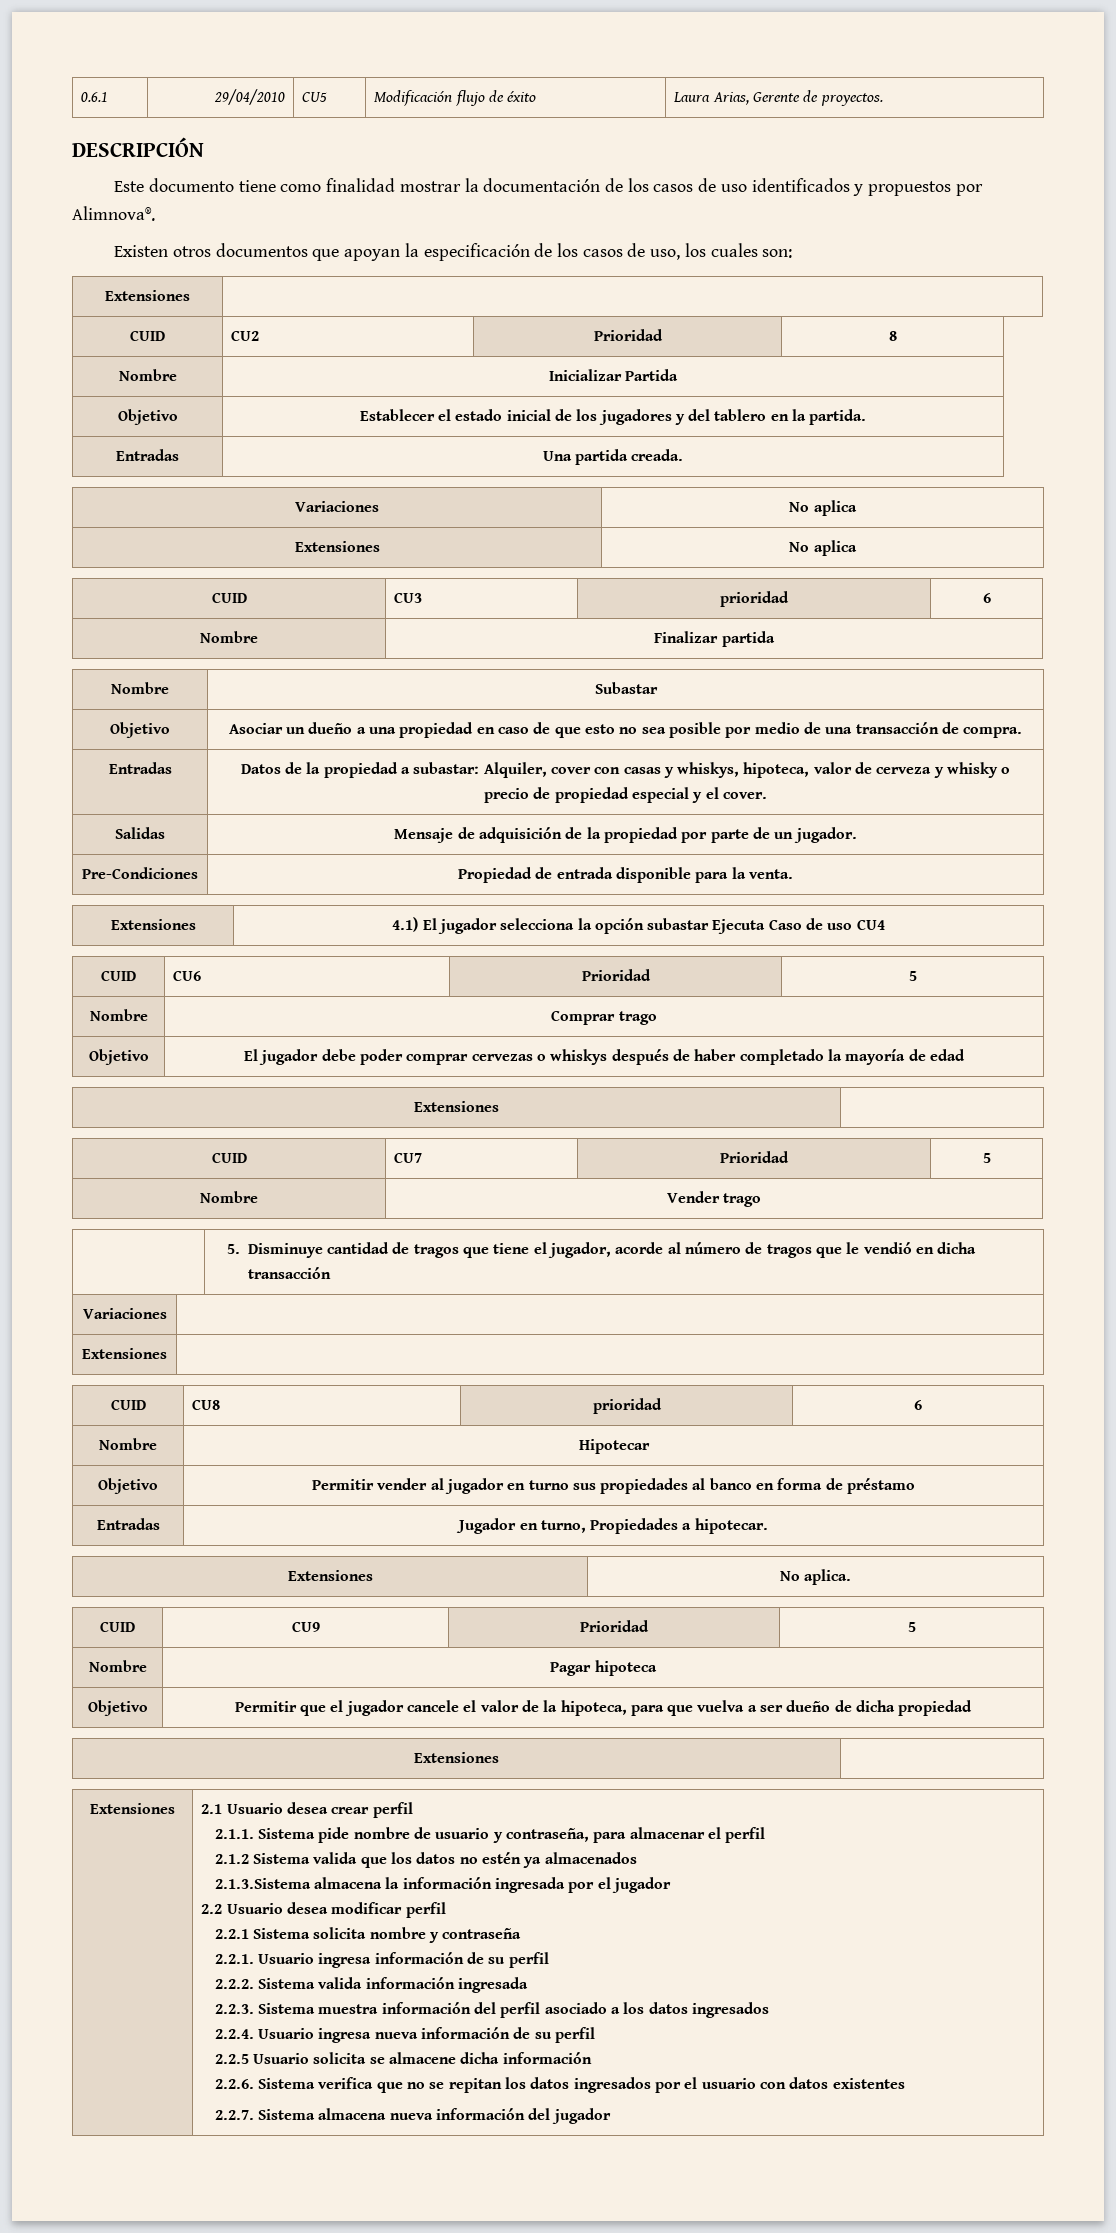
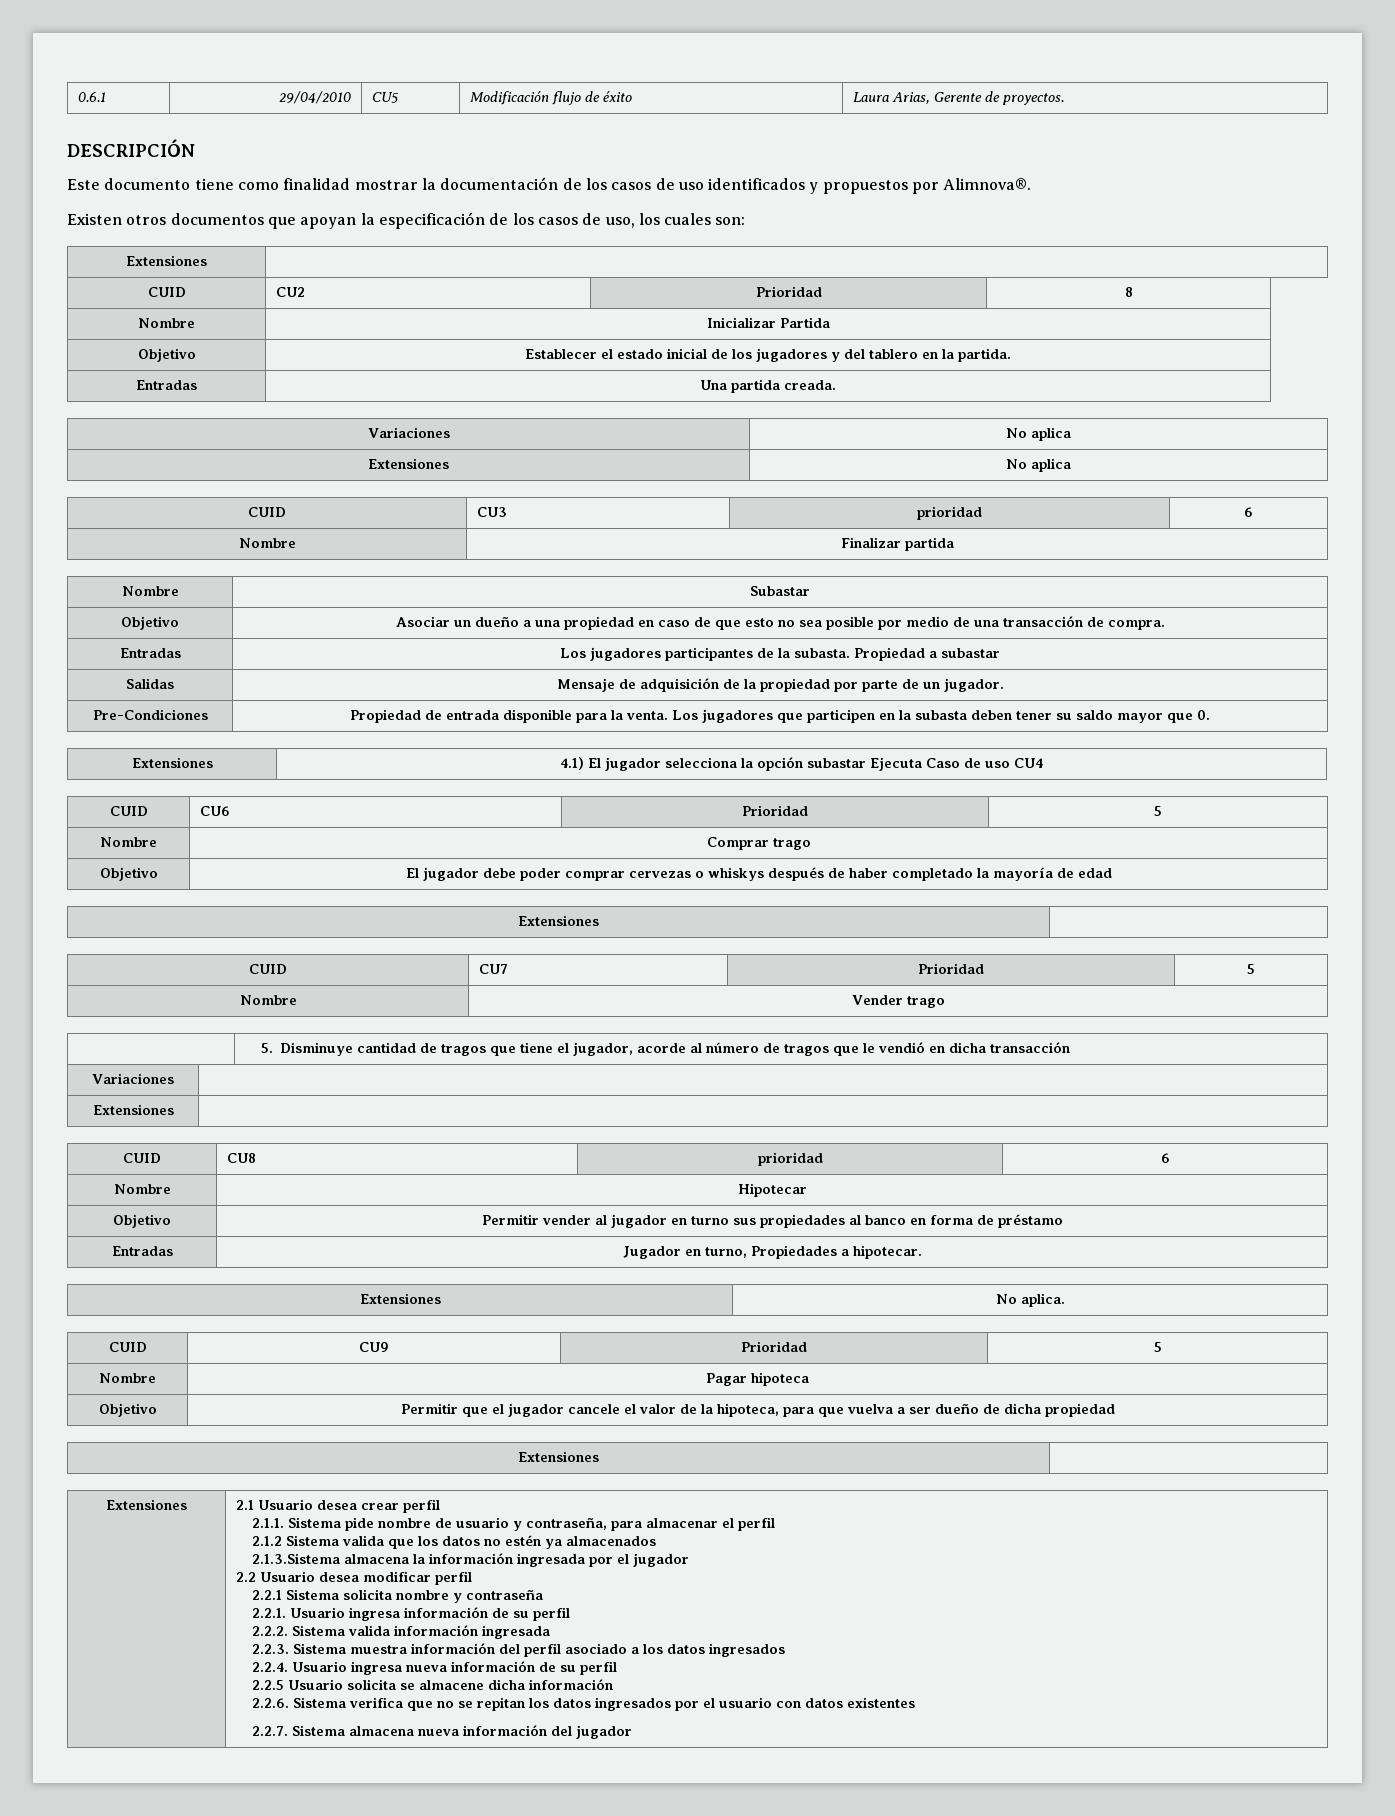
[240,762,1011,778] [484,787,767,803] Datos de la propiedad a subastar: Alquiler, cover con casas y whiskys, hipoteca, valor de cerveza y whisky o precio de propiedad especial y el cover. -> [560,647,1000,661] Los jugadores participantes de la subasta. Propiedad a subastar
(793, 874) none -> [672,709,1210,723] Los jugadores que participen en la subasta deben tener su saldo mayor que 0.

